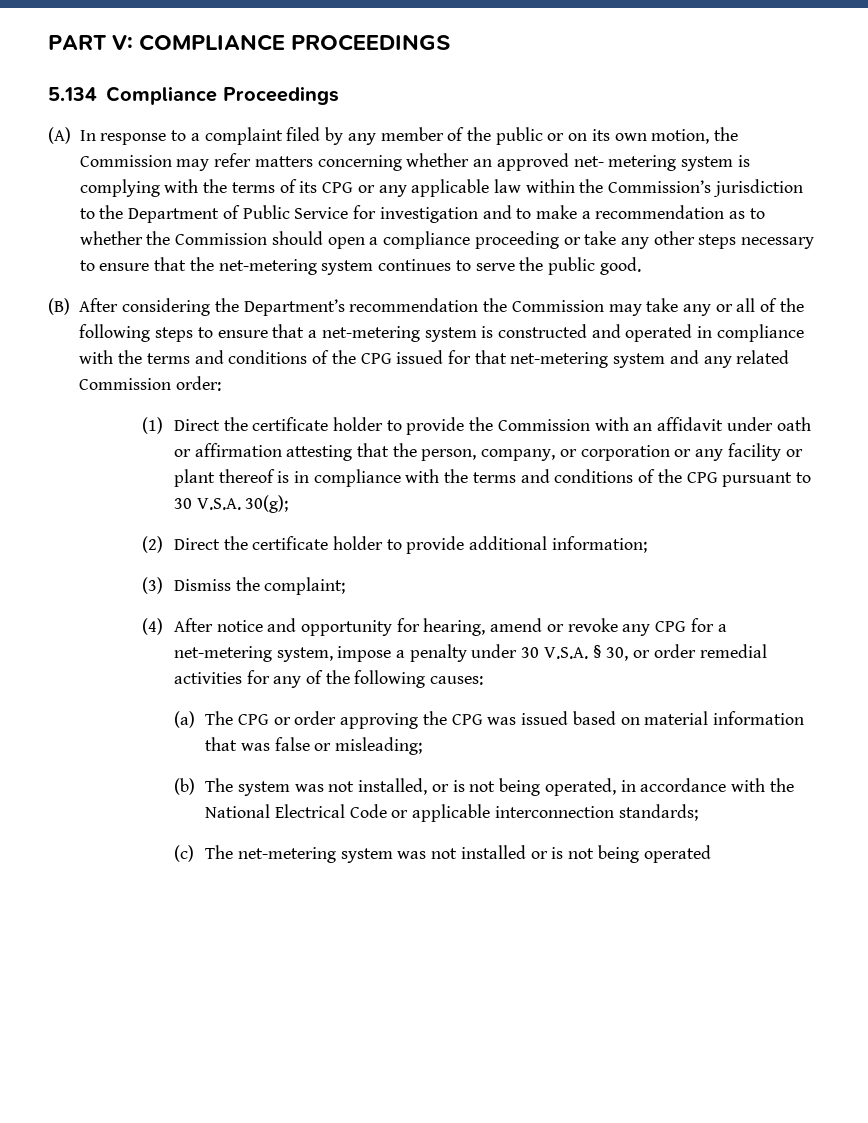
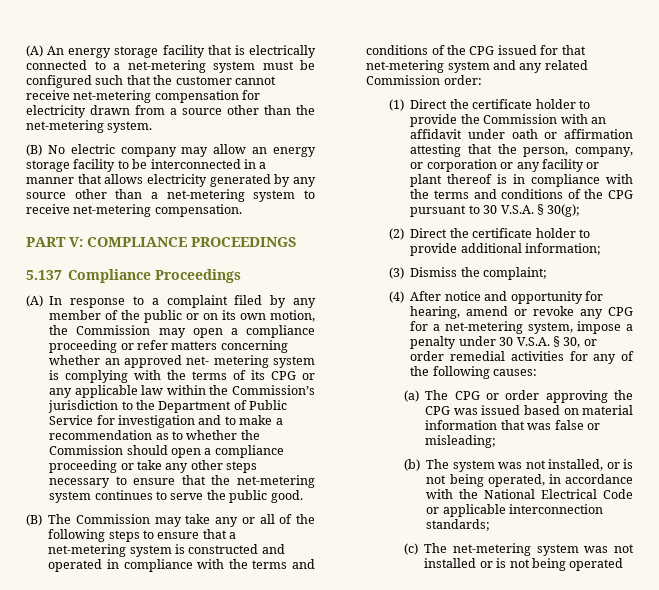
(48, 42) none -> [26,45,316,58] [26,60,315,73] [26,75,276,88] [26,90,261,103] [26,105,315,118] [26,120,153,133] [26,144,316,157] [26,159,267,172] [26,174,316,187] [26,189,315,202] [26,204,242,217] (A) An energy storage facility that is electrically connected to a net-metering system must be configured such that the customer cannot receive net-metering compensation for electricity drawn from a source other than the net-metering system. // (B) No electric company may allow an energy storage facility to be interconnected in a manner that allows electricity generated by any source other than a net-metering system to receive net-metering compensation. //
[48,87,97,101] 5.134 -> [26,270,62,280] 5.137
(210, 165) none -> [192,325,315,338] [49,340,134,353] open a compliance proceeding or
[79,298,508,316] After considering the Department’s recommendation the -> [48,514,72,524] The
(241, 504) none -> [536,204,544,215] §

